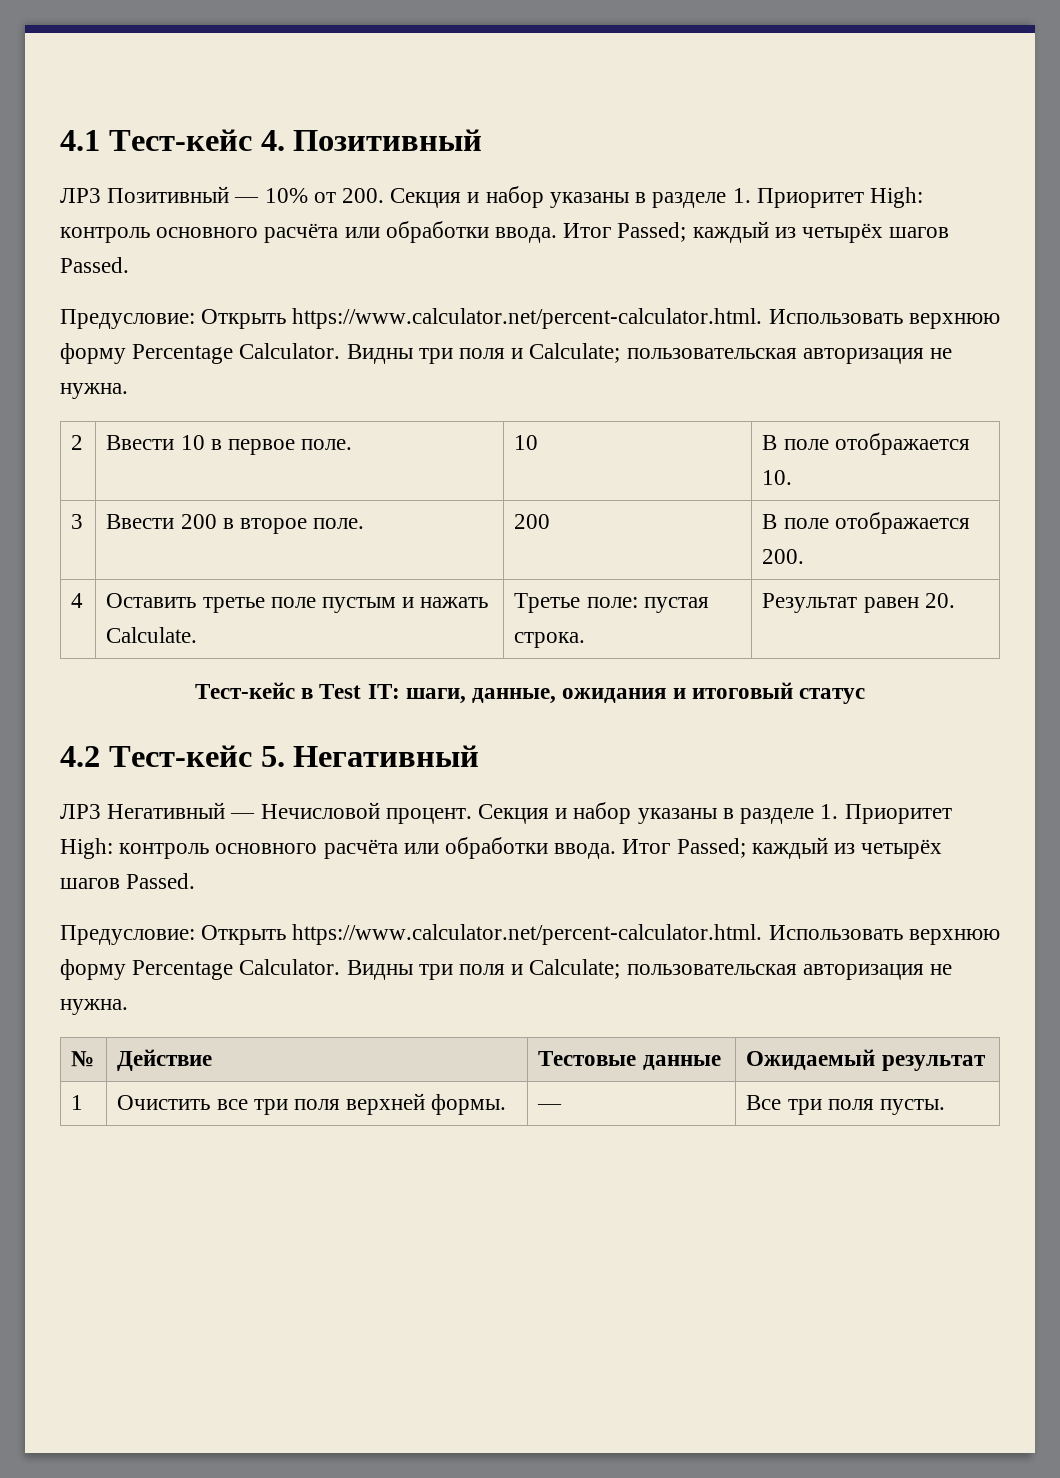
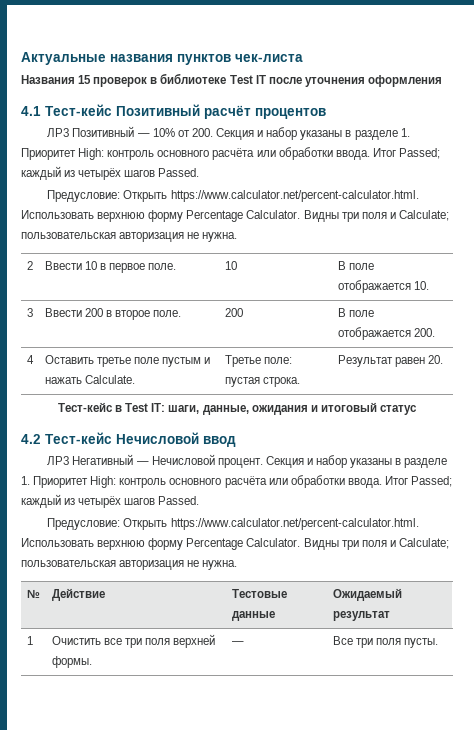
(60, 140) none -> [21,52,303,65] [21,73,442,87] Актуальные названия пунктов чек-листа // Названия 15 проверок в библиотеке Test IT после уточнения оформления //
[260,129,483,151] 4. Позитивный -> [116,104,326,119] Позитивный расчёт процентов
[260,745,480,767] 5. Негативный -> [116,432,236,447] Нечисловой ввод

